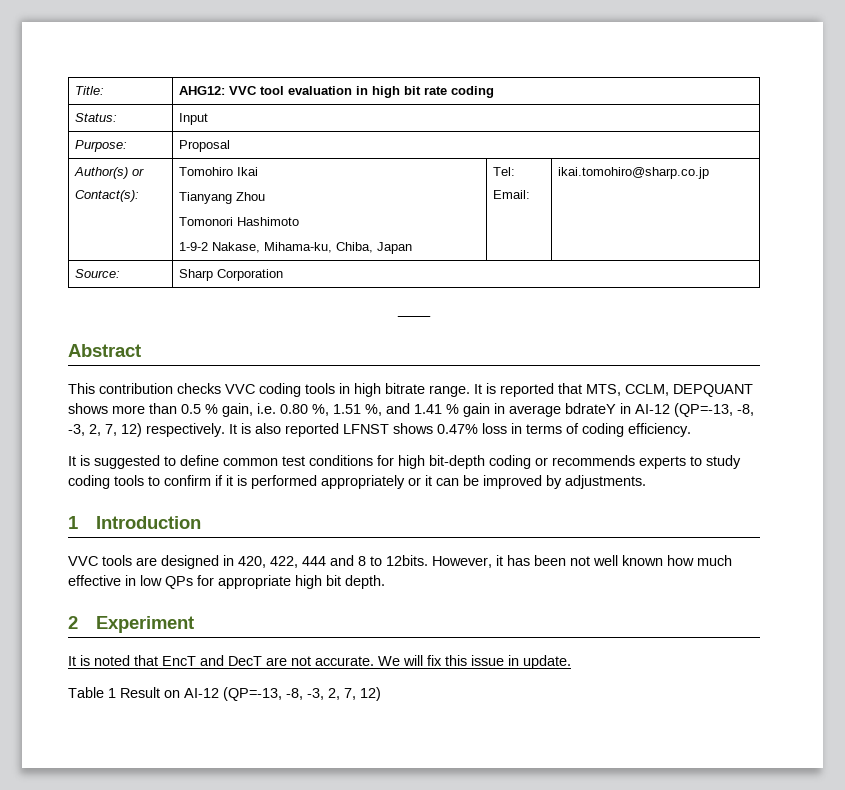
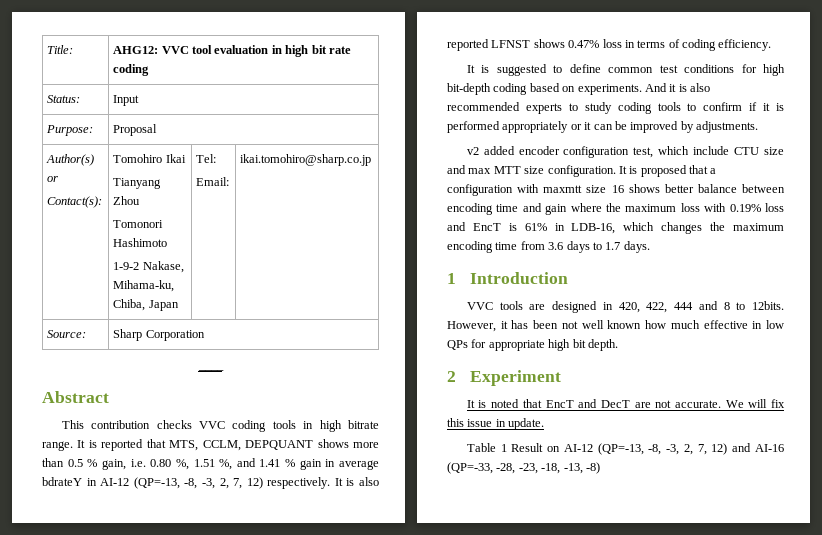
[535,455,635,466] or recommends -> [529,83,710,95] [447,102,520,111] based on experiments. And it is also recommended
(646, 482) none -> [466,146,784,158] [447,165,717,177] [447,184,785,196] [447,203,784,215] [447,222,784,234] [447,241,650,253] // v2 added encoder configuration test, which include CTU size and max MTT size configuration. It is proposed that a configuration with maxmtt size 16 shows better balance between encoding time and gain where the maximum loss with 0.19% loss and EncT is 61% in LDB-16, which changes the maximum encoding time from 3.6 days to 1.7 days.
(381, 694) none -> [732,443,784,452] [447,462,600,474] and AI-16 (QP=-33, -28, -23, -18, -13, -8)

